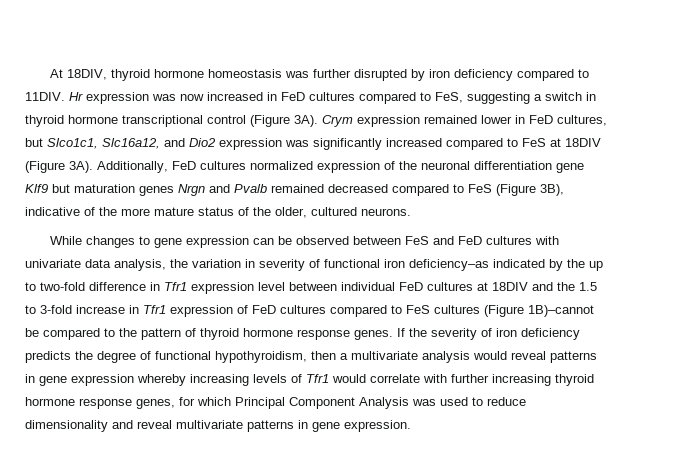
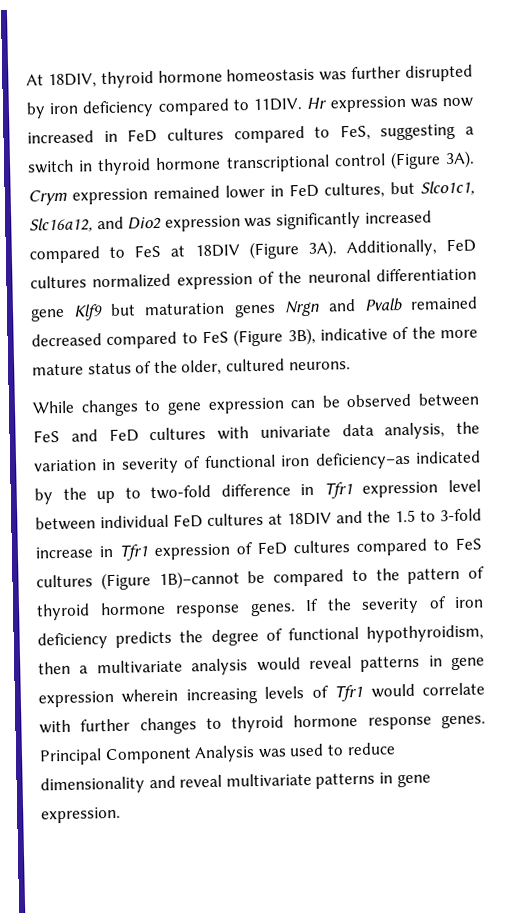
[137,374,186,386] whereby -> [121,688,179,703] wherein
[492,374,594,386] [25,397,231,409] increasing thyroid hormone response genes, for which -> [139,714,486,735] changes to thyroid hormone response genes.

